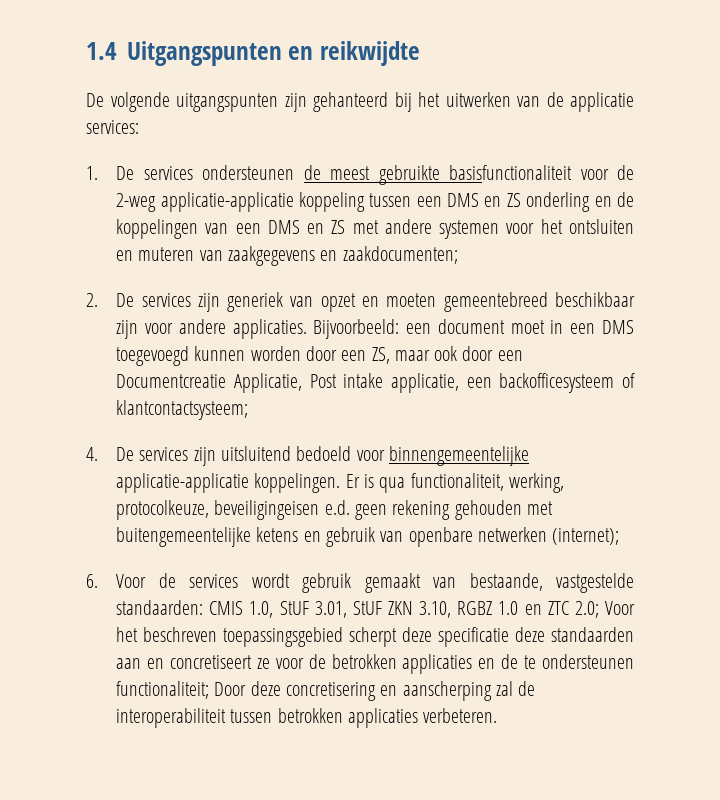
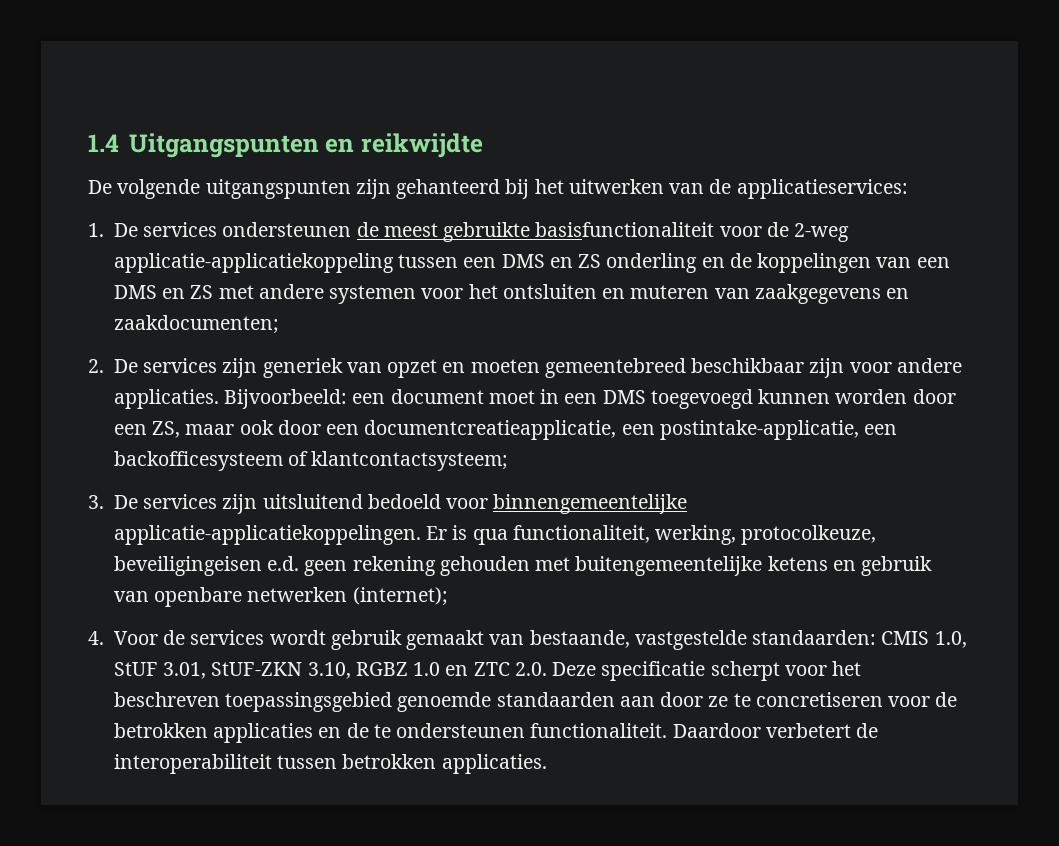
[570,92,634,112] [86,120,139,134] applicatie services: -> [736,179,908,199] applicatieservices:
[160,192,365,212] applicatie-applicatie koppeling -> [113,253,394,273] applicatie-applicatiekoppeling
[116,373,459,393] Documentcreatie Applicatie, Post intake applicatie, -> [364,420,859,440] documentcreatieapplicatie, een postintake-applicatie,
[86,447,98,461] 4. -> [88,495,104,509] 3.
[116,473,341,493] applicatie-applicatie koppelingen. -> [113,525,421,545] applicatie-applicatiekoppelingen.
[86,574,98,588] 6. -> [88,631,104,645] 4.
[352,601,414,615] StUF ZKN -> [211,662,303,676] StUF-ZKN
[574,601,635,618] [116,627,634,647] [116,655,270,669] 2.0; Voor het beschreven toepassingsgebied scherpt deze specificatie deze standaarden aan en concretiseert ze -> [514,661,862,681] [113,692,883,712] 2.0. Deze specificatie scherpt voor het beschreven toepassingsgebied genoemde standaarden aan door ze te concretiseren
[116,681,513,701] functionaliteit; Door deze concretisering en aanscherping zal -> [530,723,851,738] functionaliteit. Daardoor verbetert
[347,708,498,728] applicaties verbeteren. -> [441,754,547,774] applicaties.

